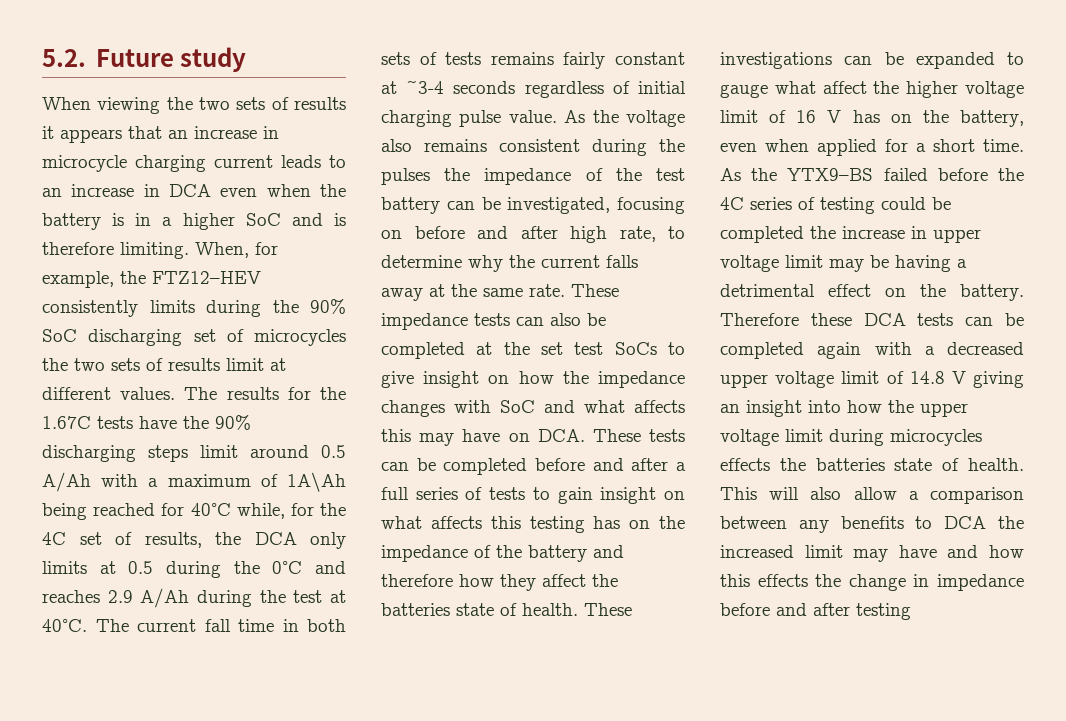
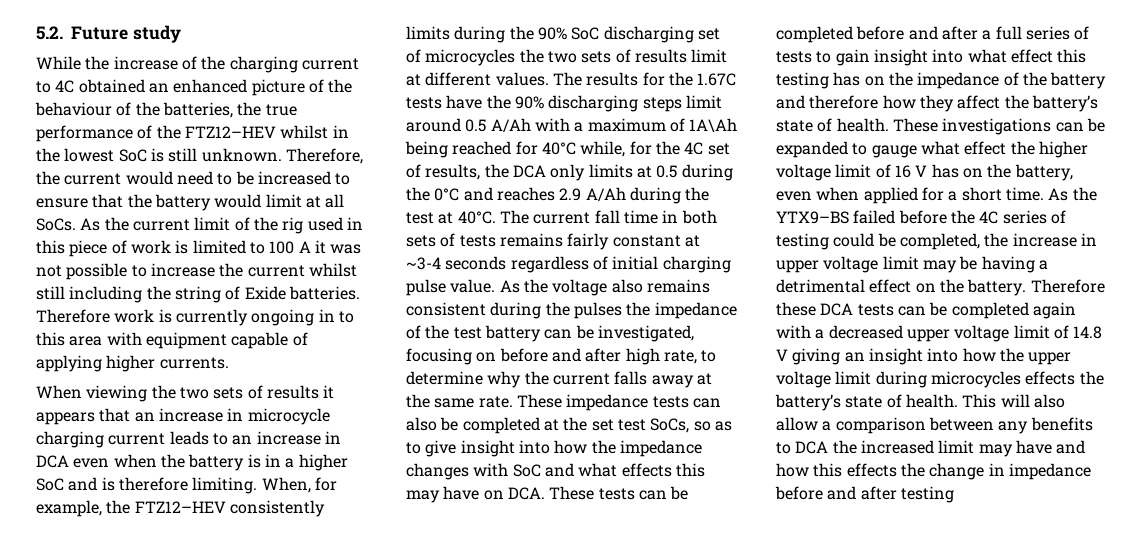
(246, 59) none -> [36,56,359,73] [36,79,353,96] [35,102,297,118] [36,125,349,142] [36,148,363,164] [36,171,351,185] [36,194,345,211] [36,217,363,234] [36,240,362,257] [36,263,357,280] [36,286,360,303] [36,309,354,326] [36,332,308,349] [36,355,229,372] // While the increase of the charging current to 4C obtained an enhanced picture of the behaviour of the batteries, the true performance of the FTZ12–HEV whilst in the lowest SoC is still unknown. Therefore, the current would need to be increased to ensure that the battery would limit at all SoCs. As the current limit of the rig used in this piece of work is limited to 100 A it was not possible to increase the current whilst still including the string of Exide batteries. Therefore work is currently ongoing in to this area with equipment capable of applying higher currents.
[614,342,657,355] SoCs -> [650,418,732,433] SoCs, so as
[488,375,510,384] on -> [518,440,550,454] into
[634,400,685,413] affects -> [621,463,672,477] effects
[664,491,685,500] [381,516,482,529] on what affects -> [932,49,1053,63] into what effect
[381,603,450,616] batteries -> [1031,95,1098,112] battery’s
[822,81,867,94] affect -> [964,141,1007,155] effect
[720,226,804,243] completed -> [899,233,980,250] completed,
[815,458,885,471] batteries -> [775,394,841,411] battery’s

